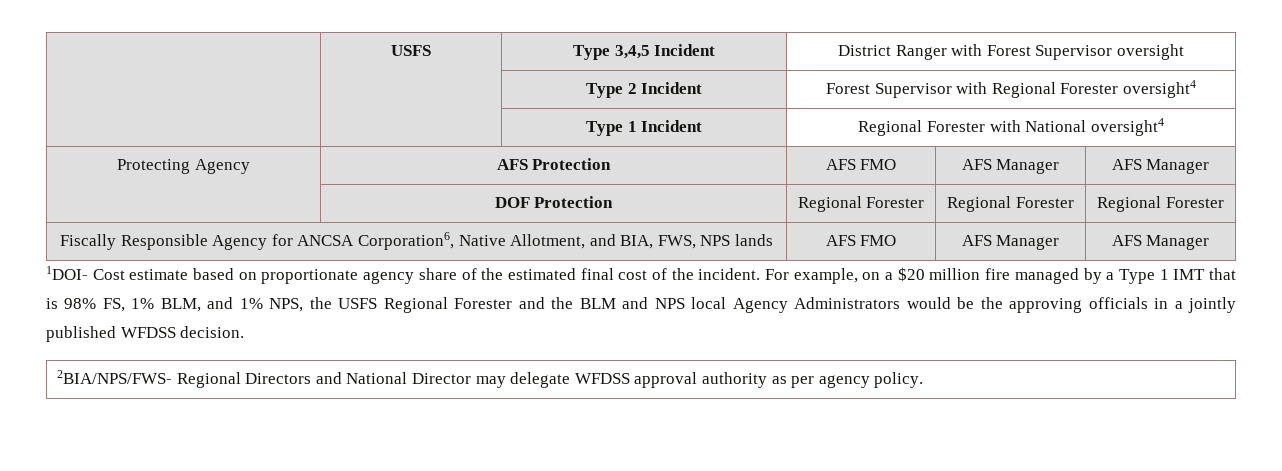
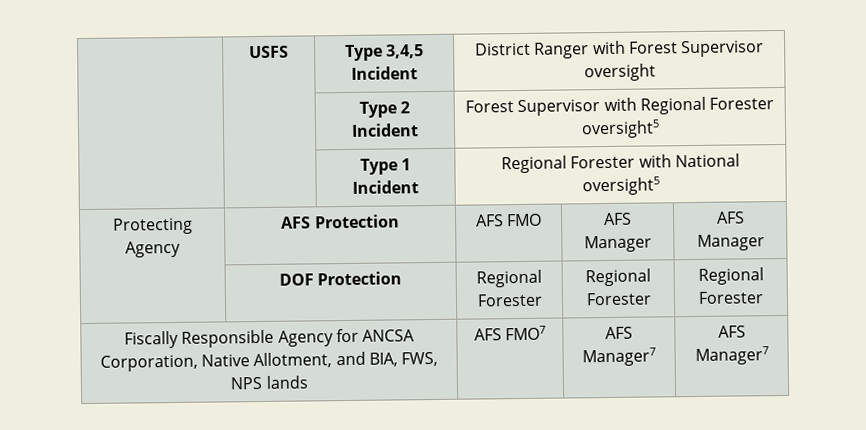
[1122,80,1196,98] oversight4 -> [580,119,660,139] oversight5
[1090,118,1164,136] oversight4 -> [581,176,660,196] oversight5
[357,232,454,250] Corporation6, -> [100,354,199,372] Corporation,
[860,235,897,246] [961,235,1060,250] [1111,235,1210,250] [46,266,1236,284] [46,297,1237,313] [46,326,245,342] [57,370,924,388] FMO | AFS Manager | AFS Manager // 1DOI- Cost estimate based on proportionate agency share of the estimated final cost of the incident. For example, on a $20 million fire managed by a Type 1 IMT that is 98% FS, 1% BLM, and 1% NPS, the USFS Regional Forester and the BLM and NPS local Agency Administrators would be the approving officials in a jointly published WFDSS decision. // 2BIA/NPS/FWS- Regional Directors and National Director may delegate WFDSS approval authority as per agency policy. -> [505,325,547,341] [605,326,633,340] [582,347,656,367] [717,325,746,338] [694,346,769,365] FMO7 | AFS Manager7 | AFS Manager7

